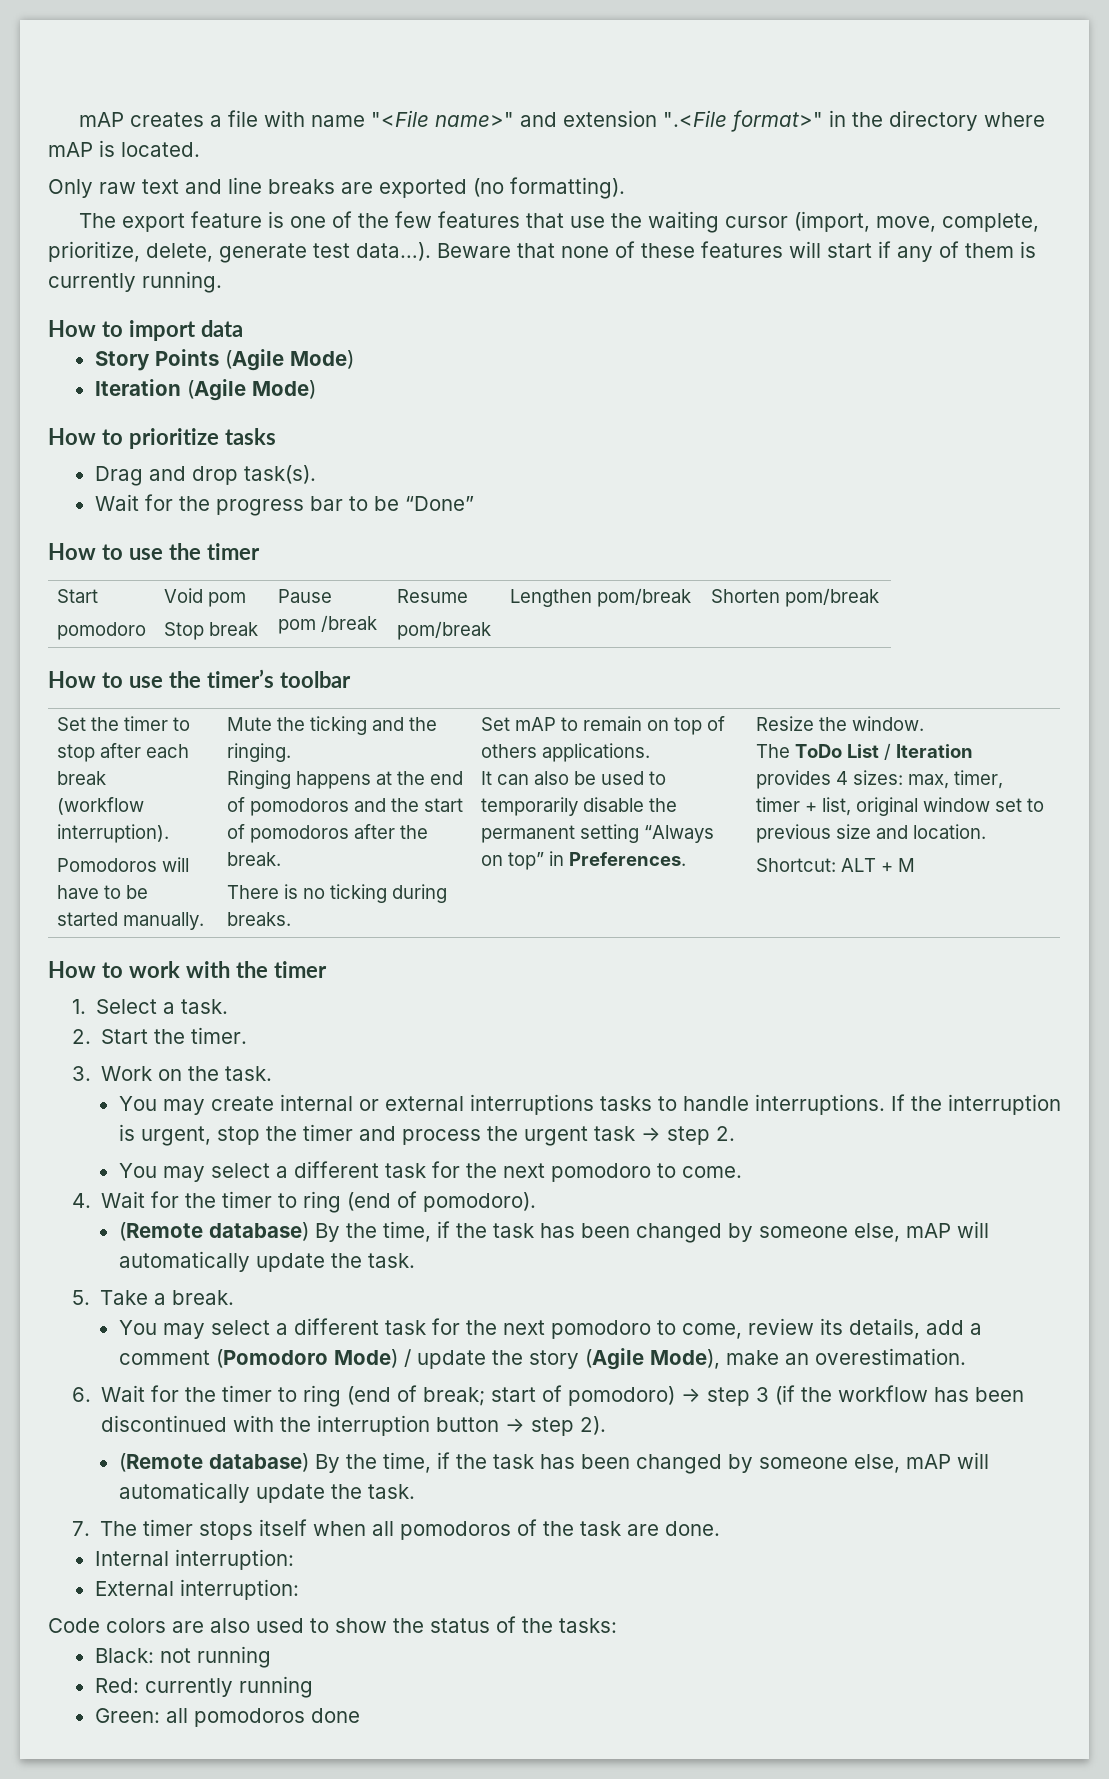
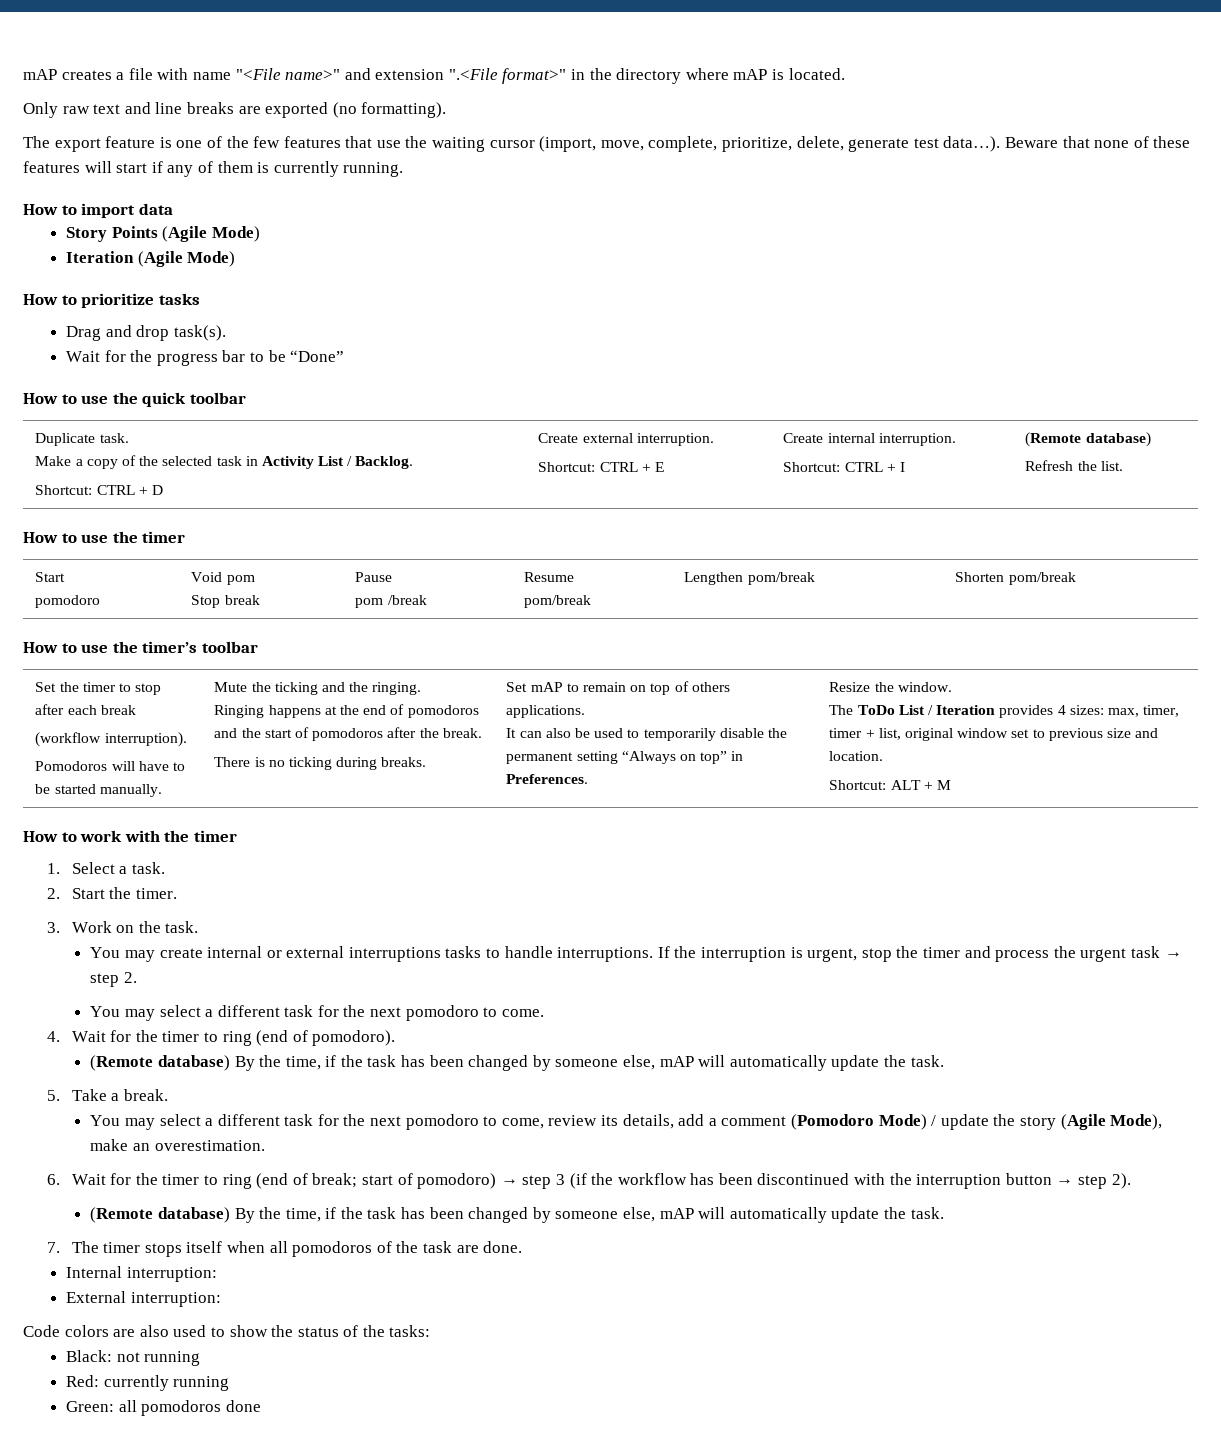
(474, 503) none -> [23,392,246,407] [35,433,129,446] [35,455,414,469] [35,485,163,495] [538,433,714,446] [538,462,664,472] [783,433,956,446] [783,462,905,472] [1025,432,1151,447] [1025,460,1123,471] // How to use the quick toolbar // Duplicate task. // Make a copy of the selected task in Activity List / Backlog. // Shortcut: CTRL + D | Create external interruption. // Shortcut: CTRL + E | Create internal interruption. // Shortcut: CTRL + I | (Remote database) // Refresh the list.

